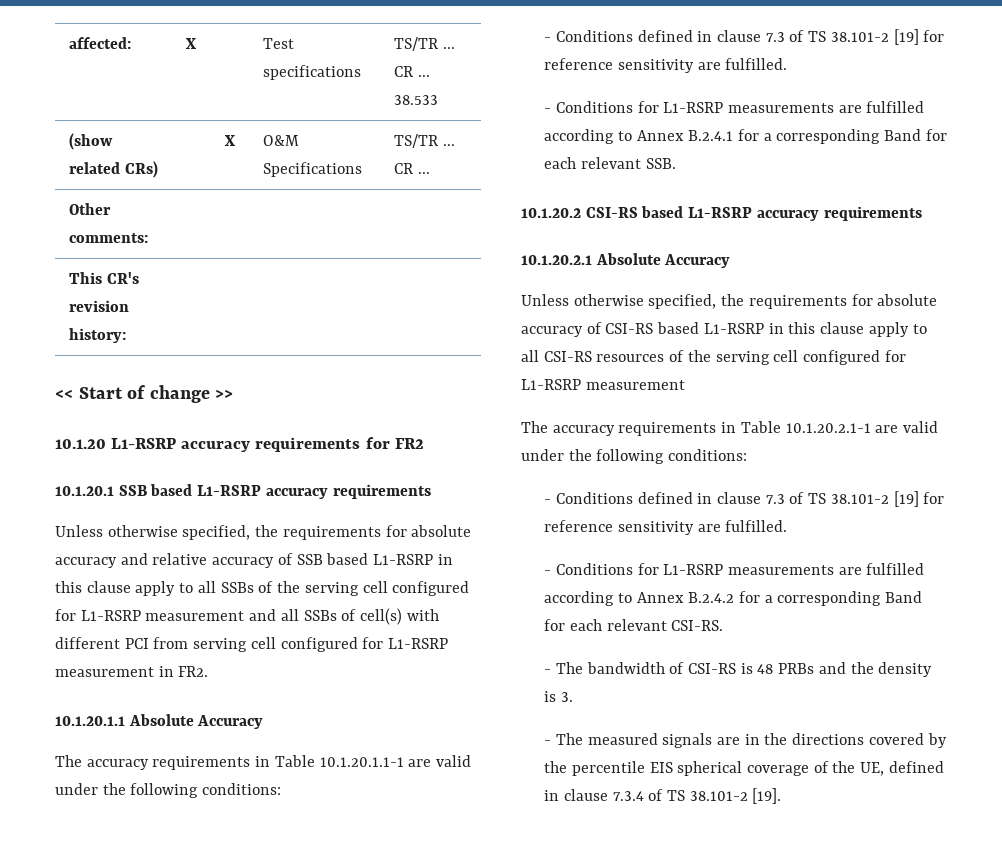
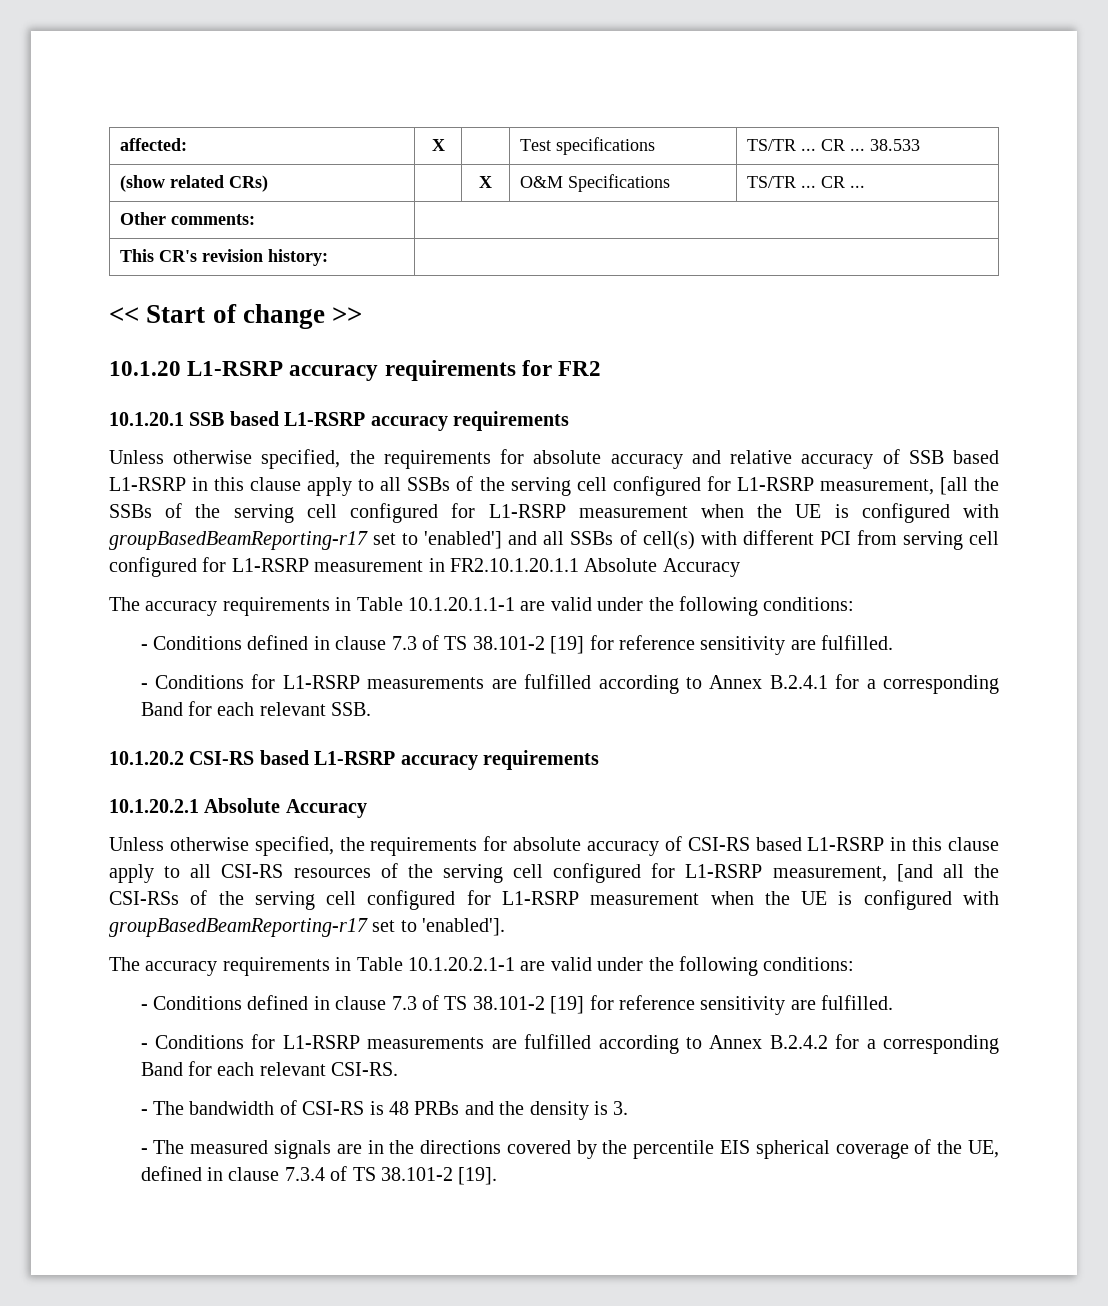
[145,611,245,621] measurement -> [819,477,999,495] [109,503,999,523] [109,531,503,550] measurement, [all the SSBs of the serving cell configured for L1-RSRP measurement when the UE is configured with groupBasedBeamReporting-r17 set to 'enabled']
[178,666,209,677] [55,716,125,726] FR2. // 10.1.20.1.1 -> [450,558,579,572] FR2.10.1.20.1.1
[585,380,685,390] measurement -> [772,864,999,882] [109,890,1000,910] [109,918,506,937] measurement, [and all the CSI-RSs of the serving cell configured for L1-RSRP measurement when the UE is configured with groupBasedBeamReporting-r17 set to 'enabled'].

